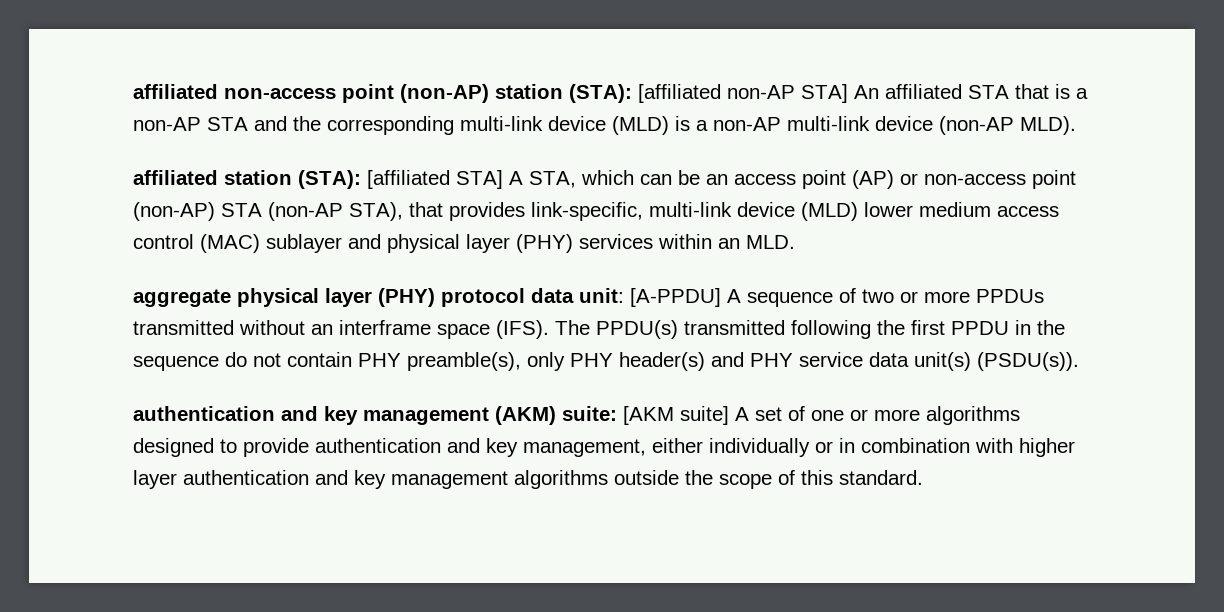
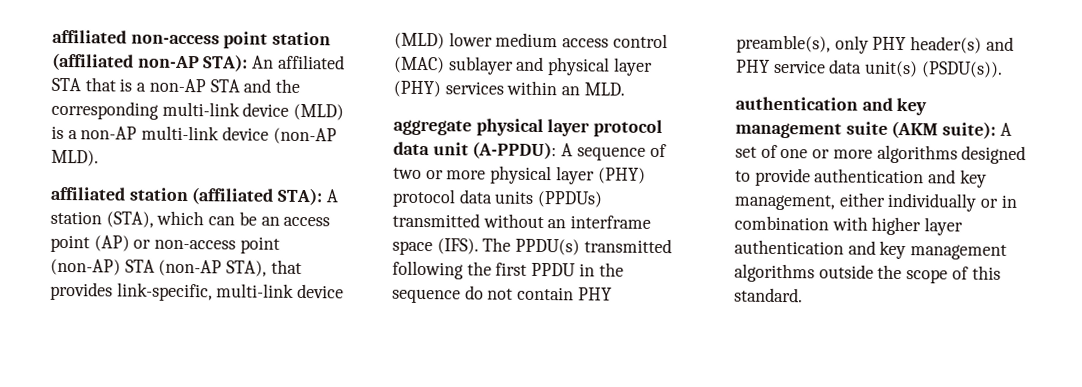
[400,84,848,103] (non-AP) station (STA): [affiliated non-AP STA] -> [272,31,332,46] [52,52,249,72] station (affiliated non-AP STA):
[298,170,576,189] (STA): [affiliated STA] A STA, -> [191,187,339,206] [50,210,154,228] (affiliated STA): A station (STA),
[378,288,721,307] (PHY) protocol data unit: [A-PPDU] -> [593,119,664,138] [393,141,558,160] protocol data unit (A-PPDU):
[976,289,1044,303] PPDUs -> [490,165,646,185] [392,188,604,208] physical layer (PHY) protocol data units (PPDUs)
[495,406,729,425] (AKM) suite: [AKM suite] -> [845,120,997,139] suite (AKM suite):

